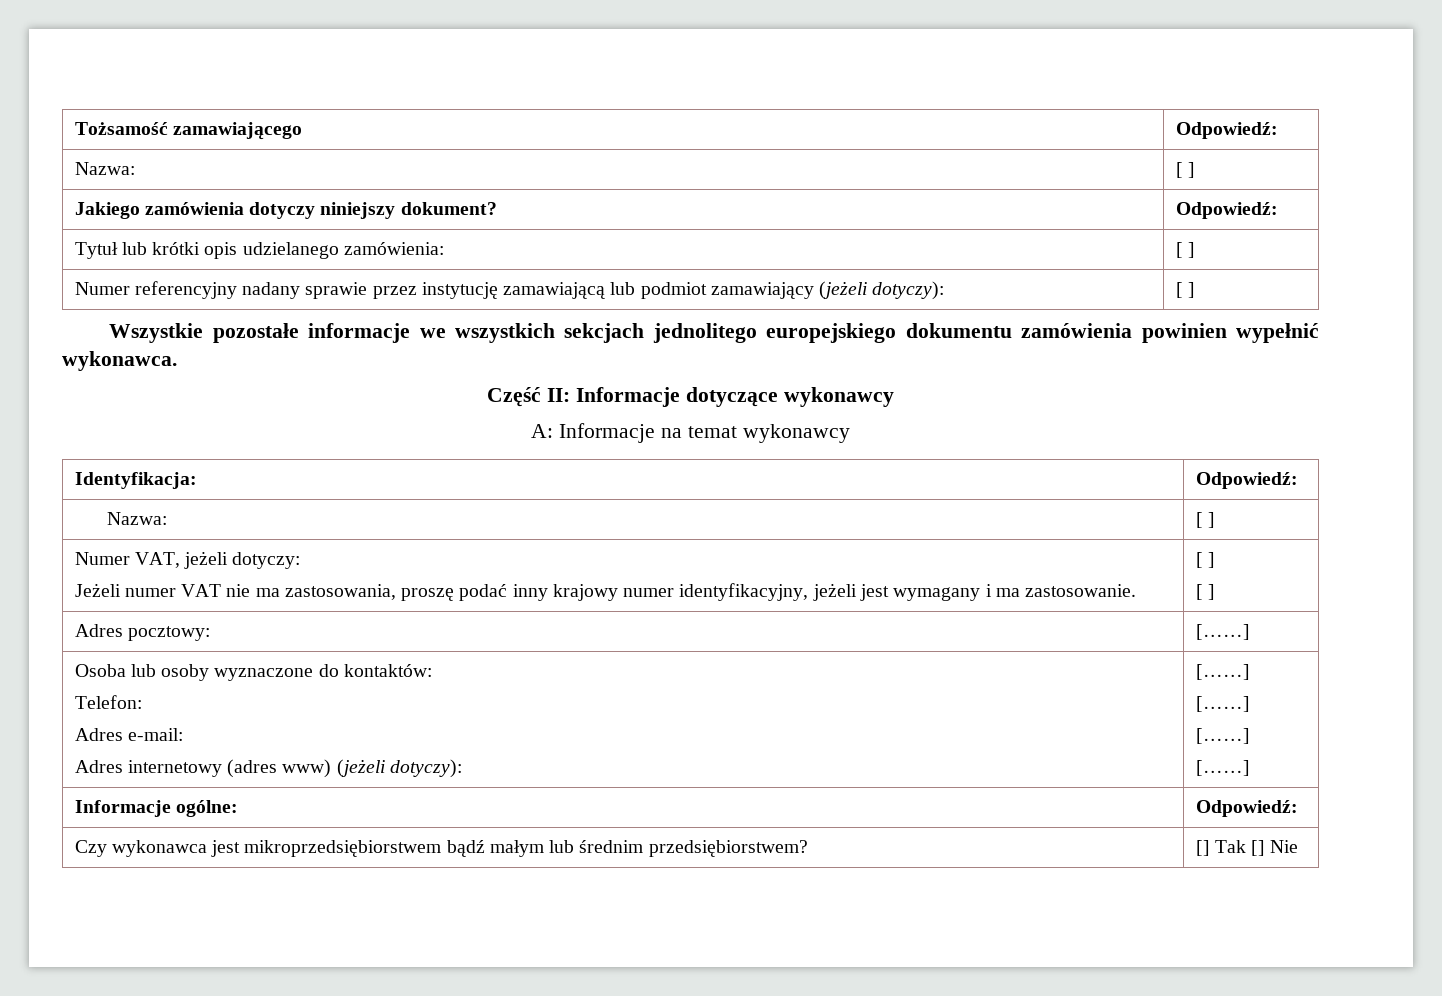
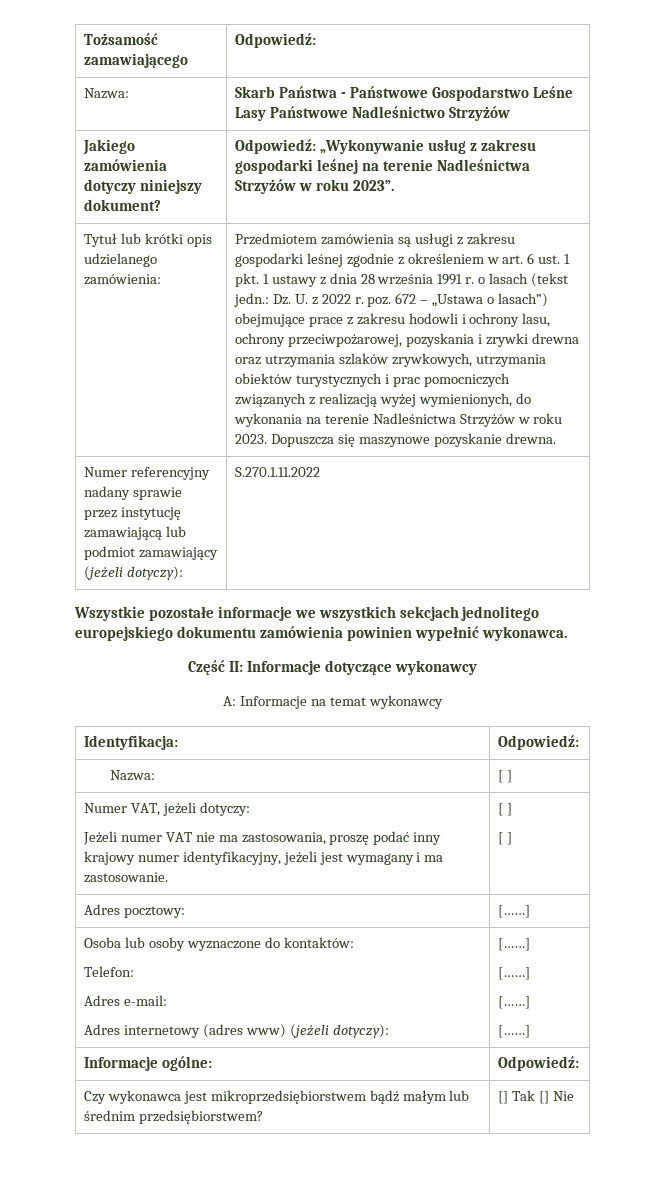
[1175,162,1195,178] [ ] -> [234,86,573,101] [234,106,510,121] Skarb Państwa - Państwowe Gospodarstwo Leśne Lasy Państwowe Nadleśnictwo Strzyżów
(1278, 210) none -> [319,139,536,154] [234,159,530,174] [234,179,394,194] „Wykonywanie usług z zakresu gospodarki leśnej na terenie Nadleśnictwa Strzyżów w roku 2023”.
[1175,242,1195,258] [ ] -> [234,233,515,247] [234,253,571,267] [234,273,569,287] [233,293,549,307] [234,313,551,327] [234,333,579,347] [234,353,546,367] [234,373,510,387] [234,393,531,407] [233,413,563,427] [234,433,556,447] Przedmiotem zamówienia są usługi z zakresu gospodarki leśnej zgodnie z określeniem w art. 6 ust. 1 pkt. 1 ustawy z dnia 28 września 1991 r. o lasach (tekst jedn.: Dz. U. z 2022 r. poz. 672 – „Ustawa o lasach”) obejmujące prace z zakresu hodowli i ochrony lasu, ochrony przeciwpożarowej, pozyskania i zrywki drewna oraz utrzymania szlaków zrywkowych, utrzymania obiektów turystycznych i prac pomocniczych związanych z realizacją wyżej wymienionych, do wykonania na terenie Nadleśnictwa Strzyżów w roku 2023. Dopuszcza się maszynowe pozyskanie drewna.
[1175,282,1195,298] [ ] -> [234,467,320,477] S.270.1.11.2022

